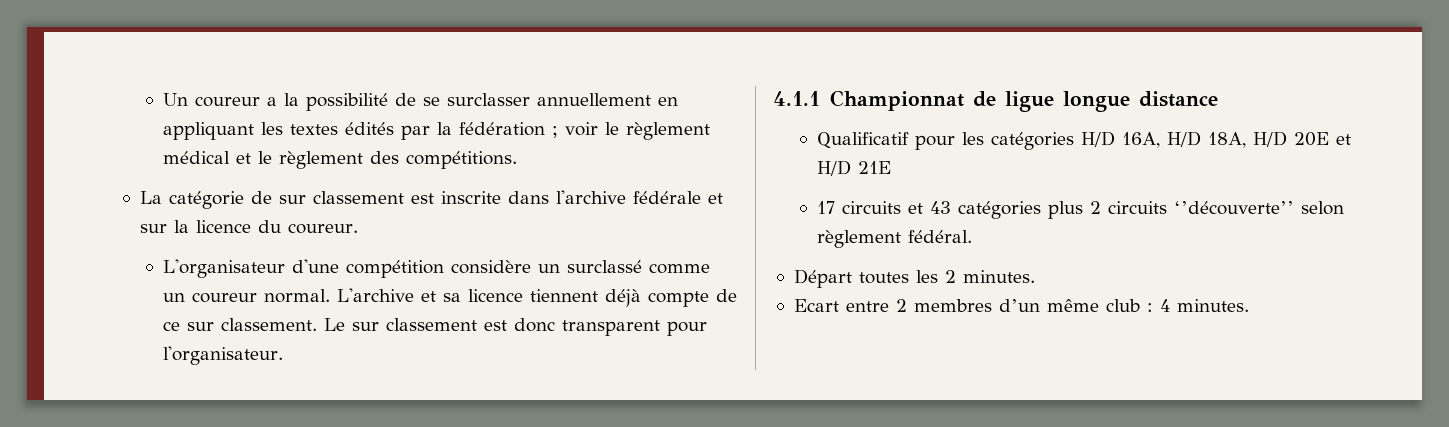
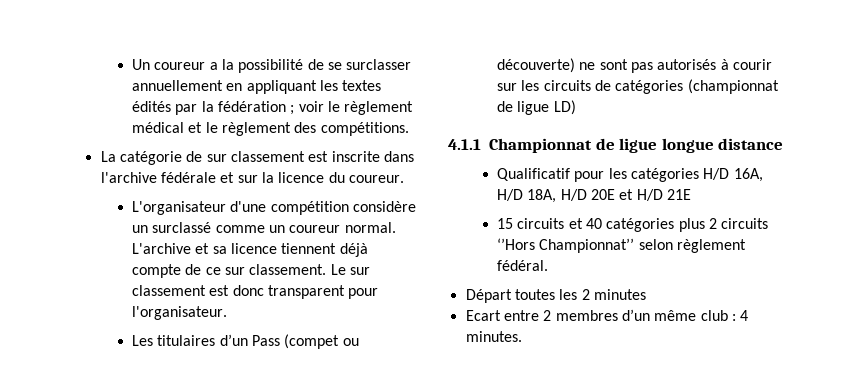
(283, 355) none -> [131,334,359,349] [496,58,772,73] [496,79,779,94] [496,100,576,115] // Les titulaires d’un Pass (compet ou découverte) ne sont pas autorisés à courir sur les circuits de catégories (championnat de ligue LD)
[816,201,835,214] 17 -> [496,218,513,229] 15
[929,201,951,214] 43 -> [585,218,602,229] 40
[1173,201,1294,215] ‘’découverte’’ -> [496,238,635,253] ‘’Hors Championnat’’
[962,270,1035,283] minutes. -> [593,289,646,300] minutes

